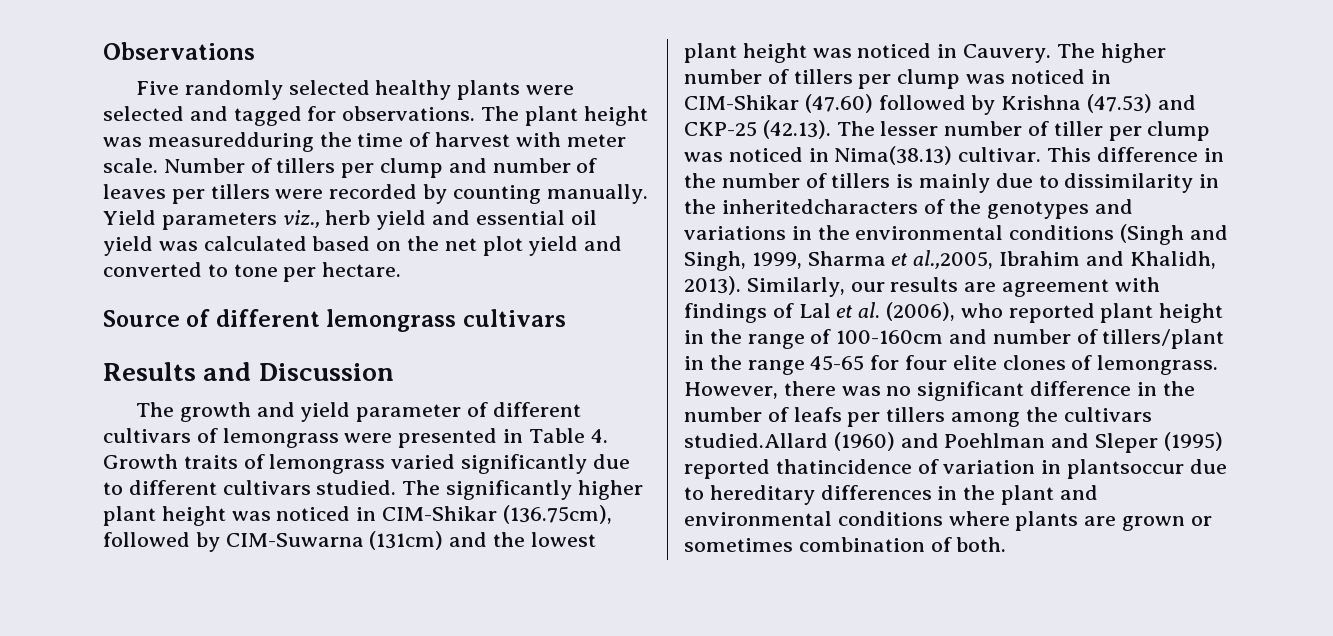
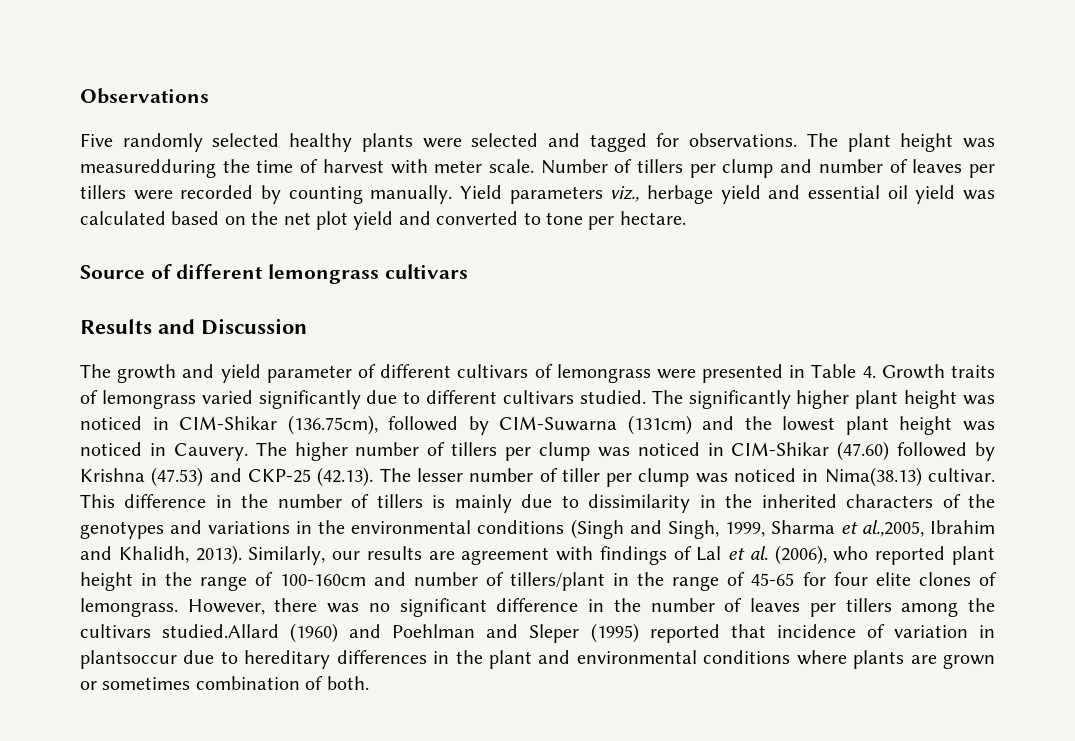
[325,210,371,225] herb -> [647,185,713,204] herbage
[721,199,918,214] inheritedcharacters -> [761,494,934,508] inherited characters
(805, 367) none -> [727,572,746,586] of
[793,407,842,422] leafs -> [750,598,801,612] leaves
[775,459,912,474] thatincidence -> [730,624,856,638] that incidence

